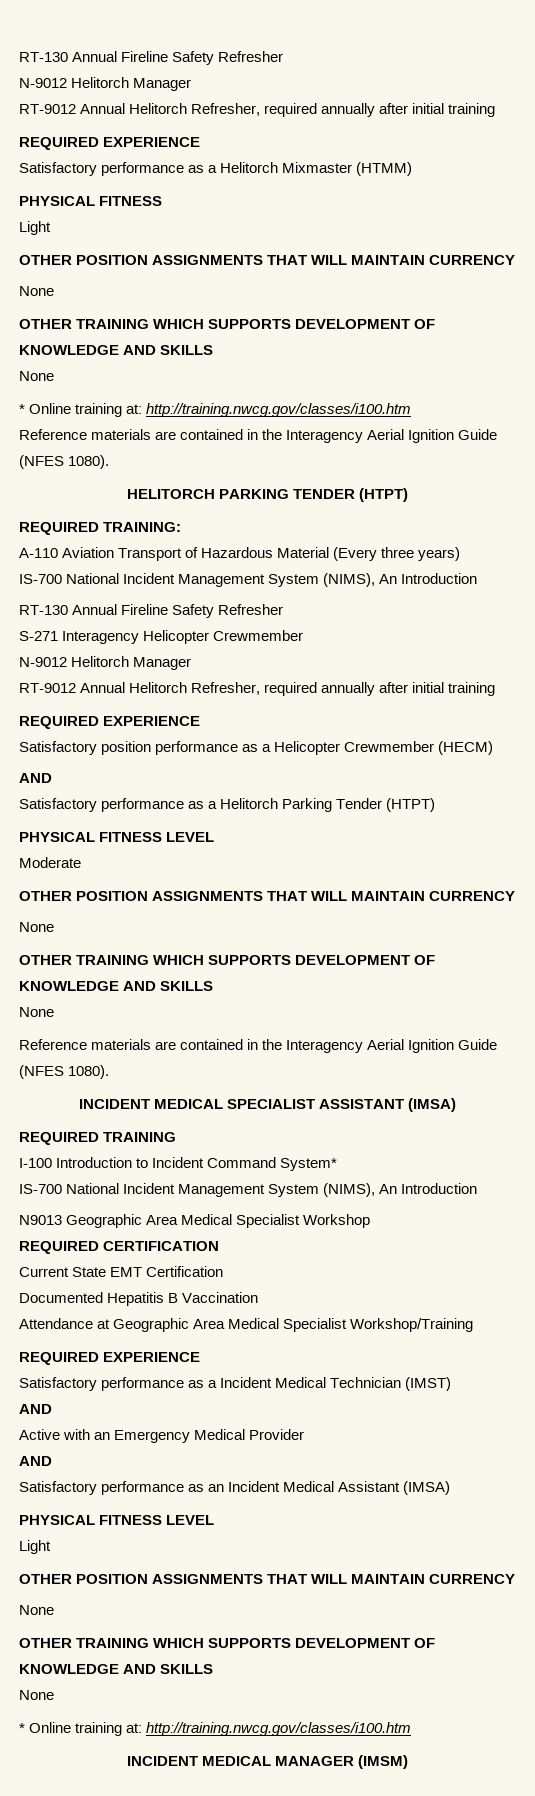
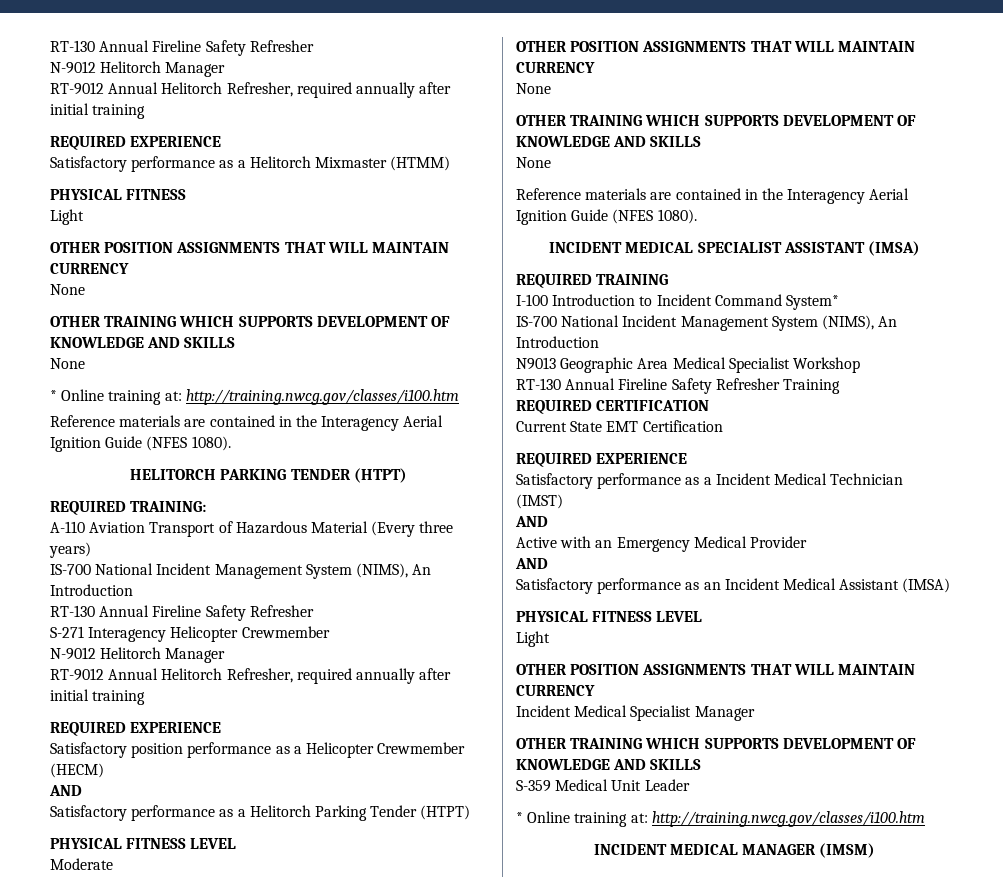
(371, 1221) none -> [516,378,840,394] // RT-130 Annual Fireline Safety Refresher Training
[19,1292,259,1306] [19,1318,474,1332] // Documented Hepatitis B Vaccination // Attendance at Geographic Area Medical Specialist Workshop/Training -> (723, 426) none
[19,1605,54,1615] [19,1638,436,1648] [19,1664,214,1674] [19,1690,54,1700] // None // OTHER TRAINING WHICH SUPPORTS DEVELOPMENT OF KNOWLEDGE AND SKILLS // None -> [516,705,755,721] [516,738,916,749] [516,759,702,770] [516,779,690,792] // Incident Medical Specialist Manager // OTHER TRAINING WHICH SUPPORTS DEVELOPMENT OF KNOWLEDGE AND SKILLS // S-359 Medical Unit Leader

